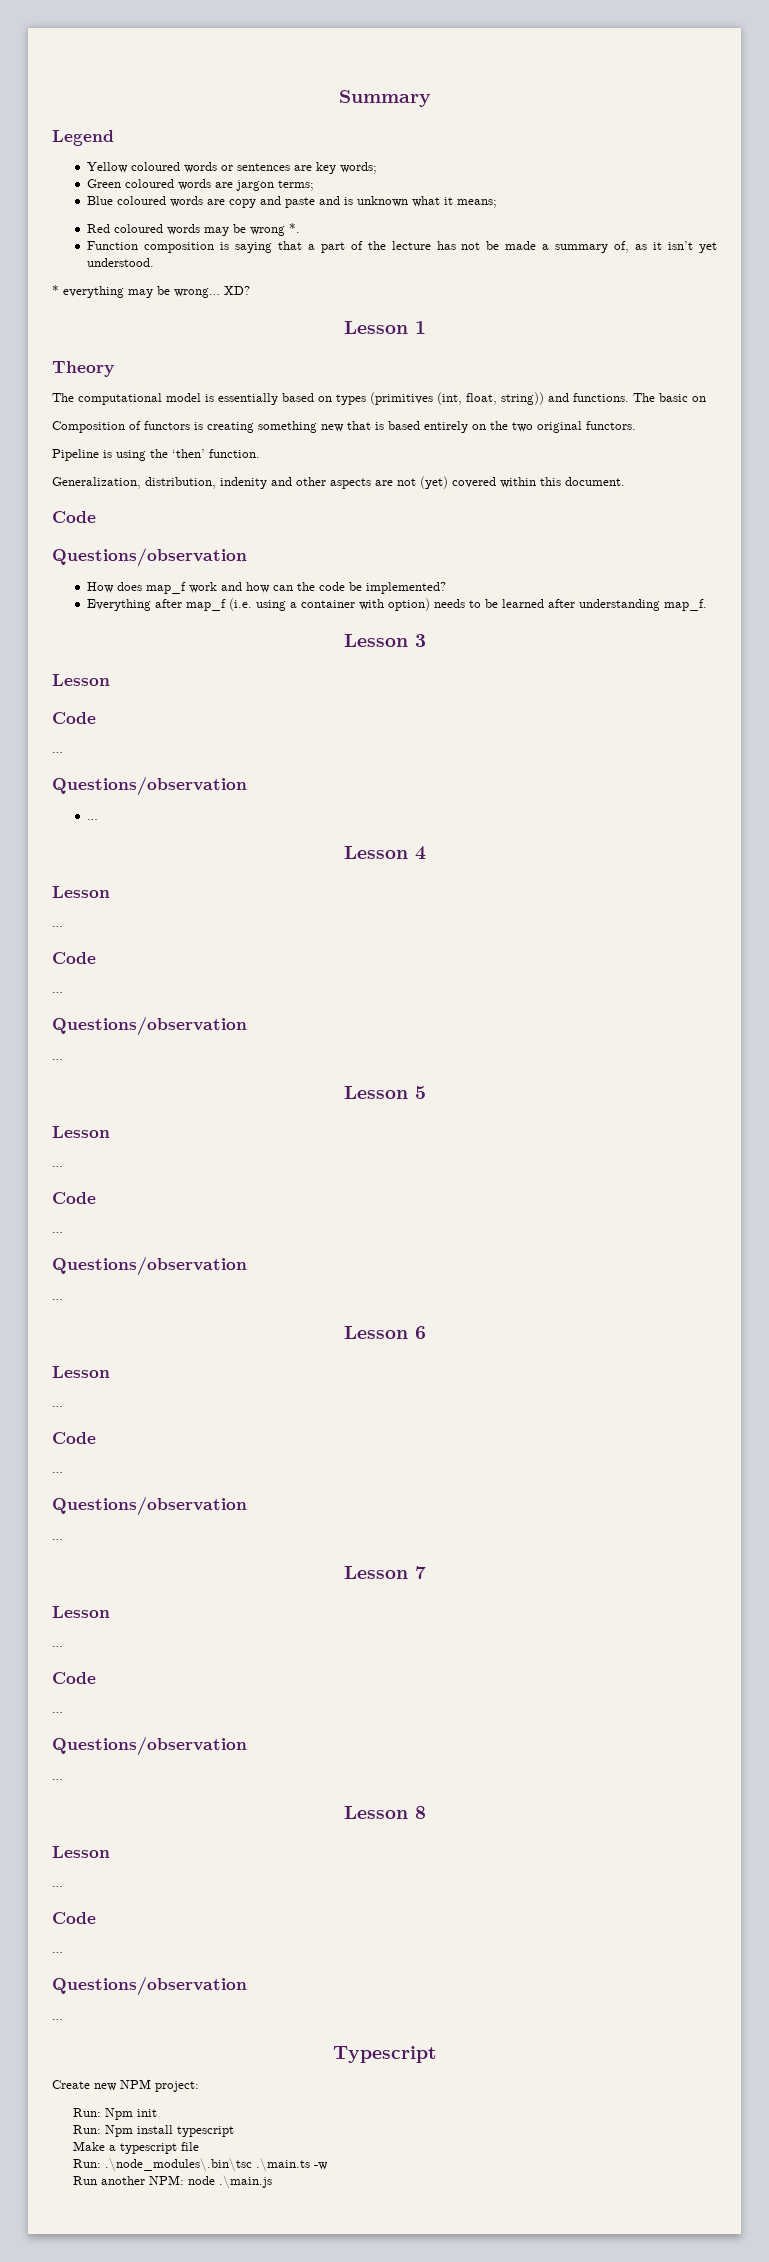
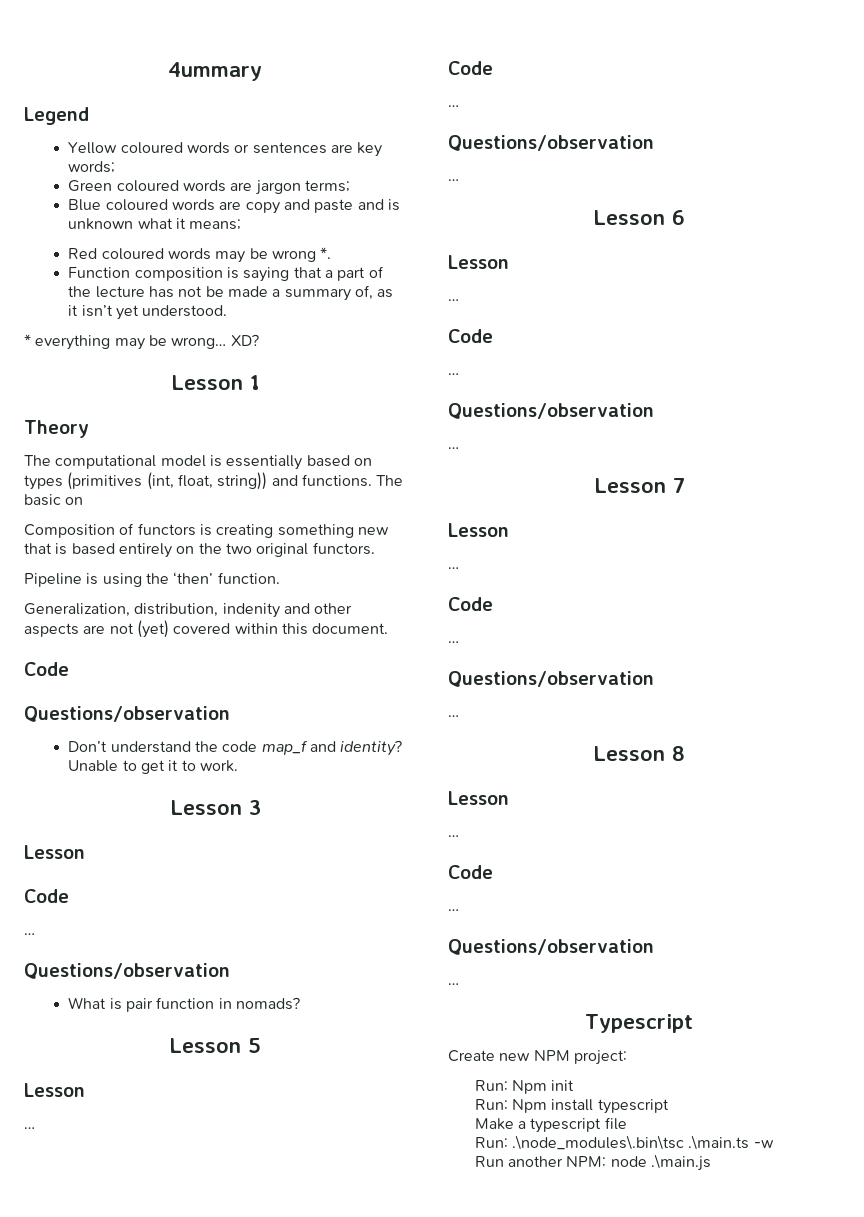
[338,90,431,107] Summary -> [168,62,262,81] 4ummary
[86,582,446,594] [86,598,707,611] How does map_f work and how can the code be implemented? // Everything after map_f (i.e. using a container with option) needs to be learned after understanding map_f. -> [68,740,403,756] [68,760,238,774] Don’t understand the code map_f and identity? Unable to get it to work.
[86,819,98,820] [343,846,426,860] [52,886,110,898] [52,926,63,927] [52,952,96,964] [52,992,63,993] [52,1017,247,1036] [52,1059,63,1060] … // Lesson 4 // Lesson // … // Code // … // Questions/observation // … -> [68,997,300,1012] What is pair function in nomads?

